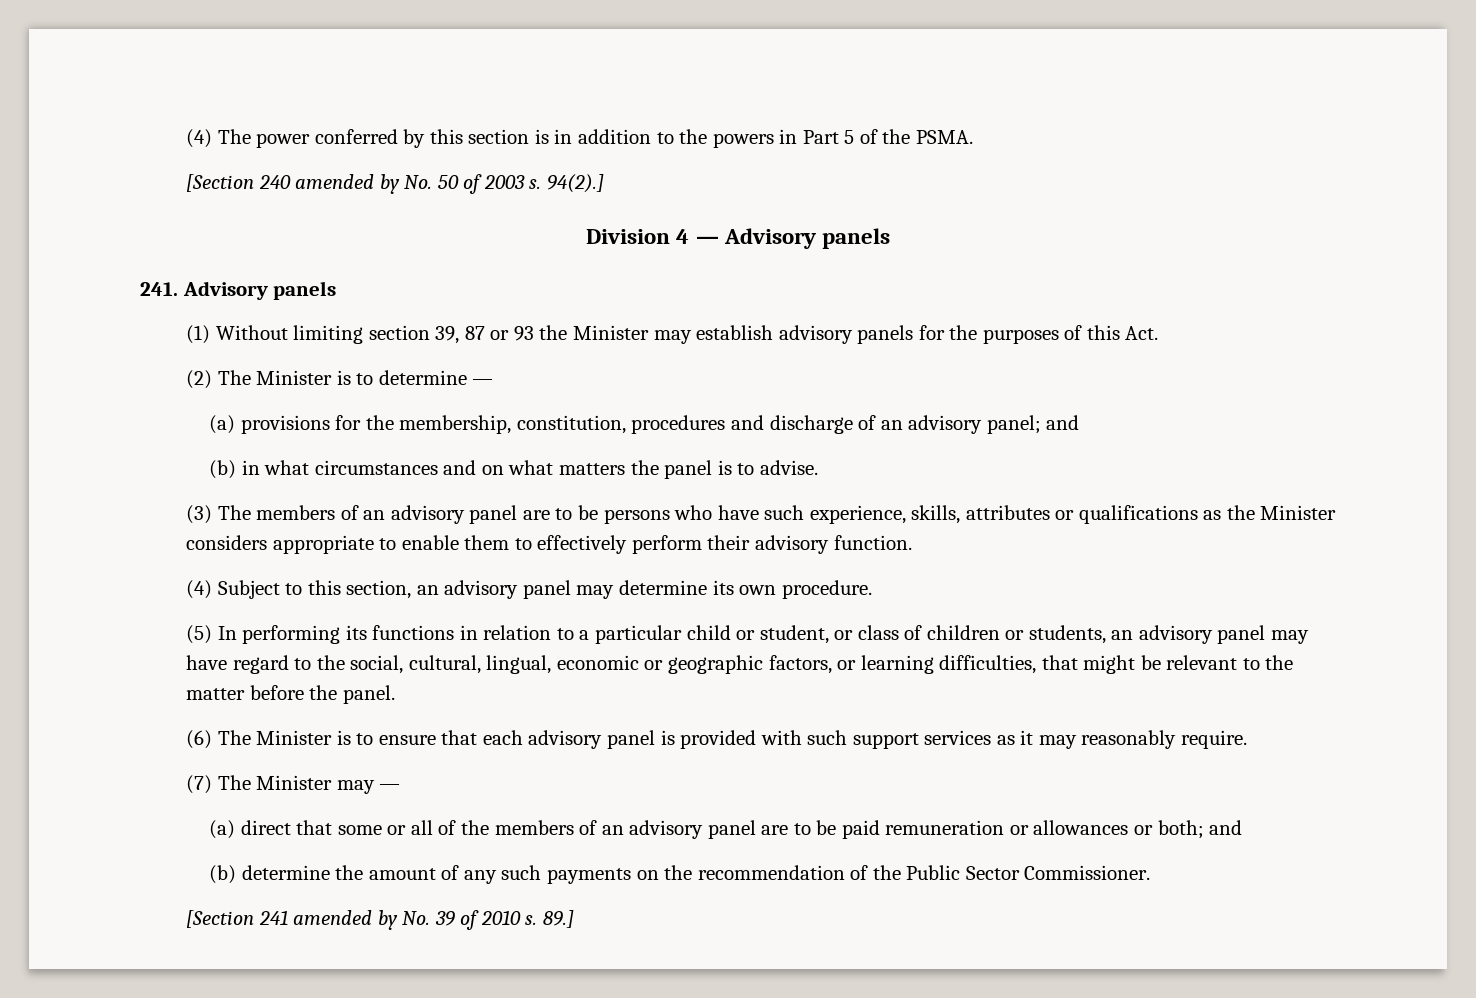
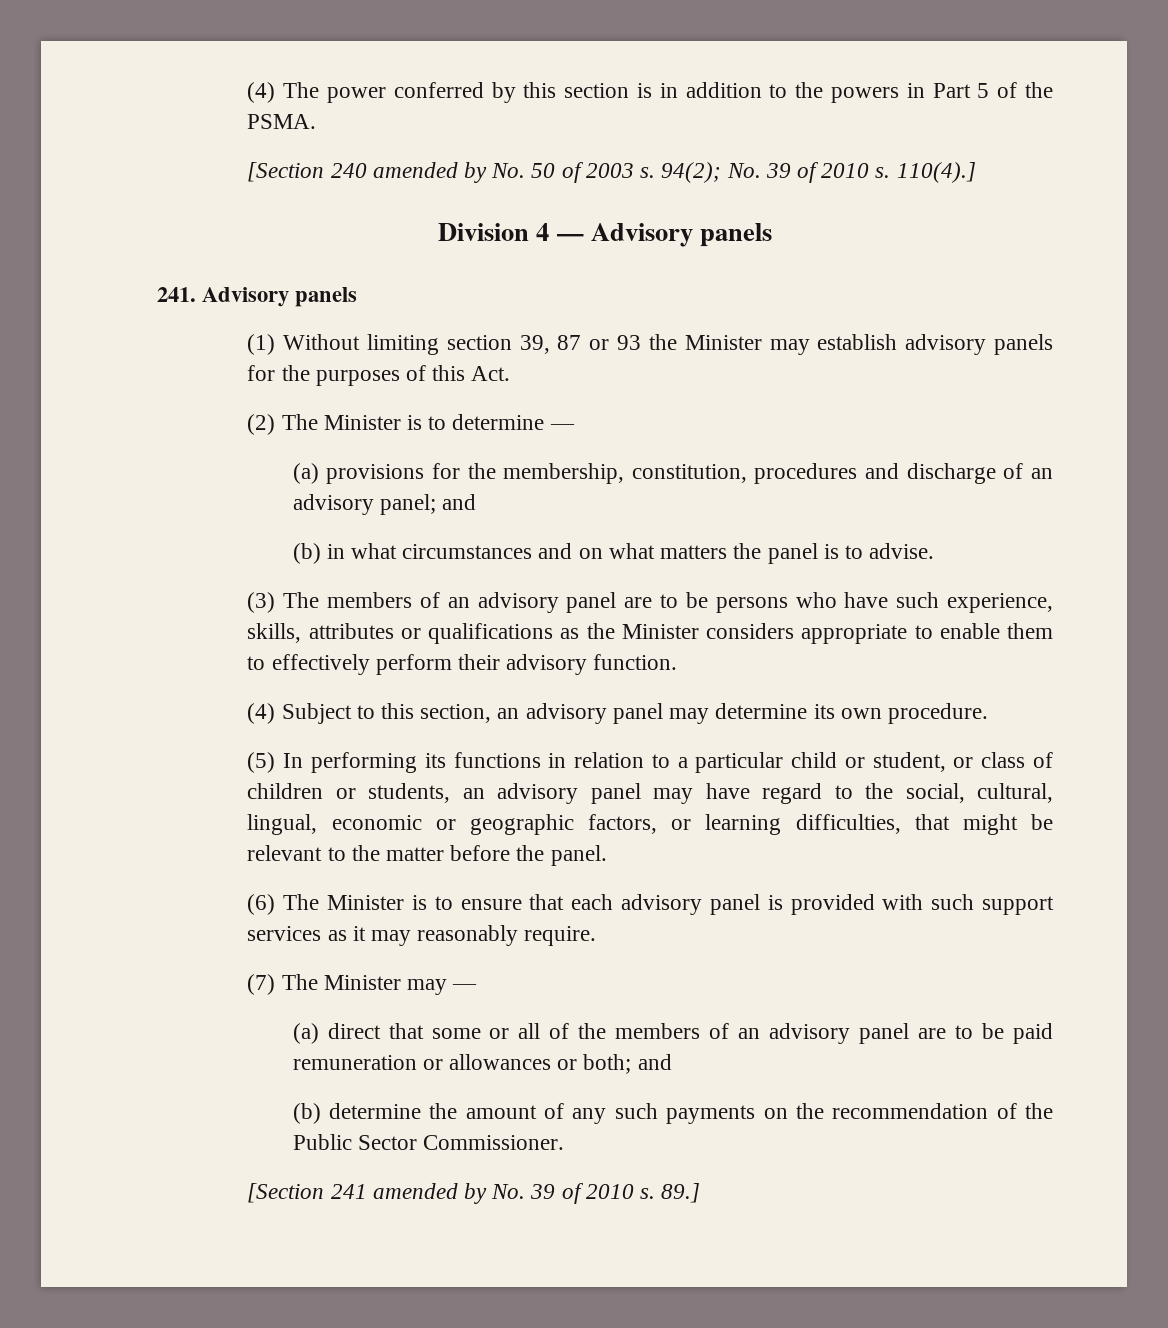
[546,174,604,193] 94(2).] -> [661,162,976,183] 94(2); No. 39 of 2010 s. 110(4).]

